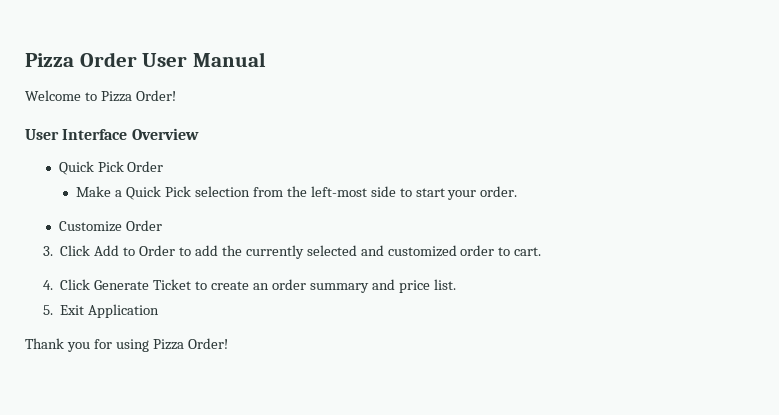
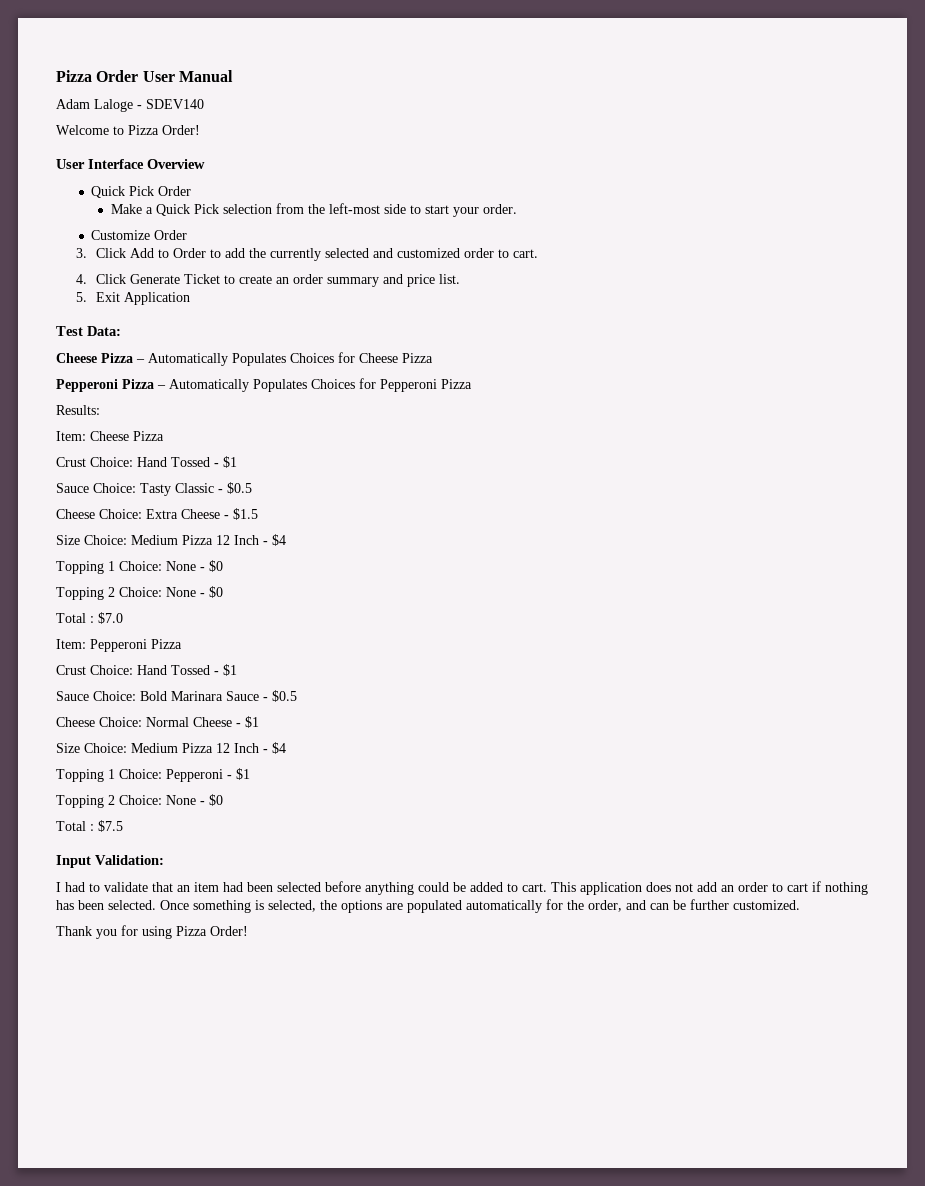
(266, 59) none -> [56,99,204,112] // Adam Laloge - SDEV140
(160, 311) none -> [56,326,121,336] [56,352,433,366] [56,378,472,392] [56,405,100,415] [56,431,164,441] [56,456,237,468] [56,482,252,496] [56,508,258,520] [56,534,286,546] [56,560,223,574] [56,586,223,600] [56,612,123,624] [56,639,182,652] [56,664,237,676] [56,690,297,702] [56,716,259,728] [56,742,286,754] [56,768,250,782] [56,794,223,808] [56,820,123,832] [56,855,164,868] [56,881,868,895] [56,899,800,913] // Test Data: // Cheese Pizza – Automatically Populates Choices for Cheese Pizza // Pepperoni Pizza – Automatically Populates Choices for Pepperoni Pizza // Results: // Item: Cheese Pizza // Crust Choice: Hand Tossed - $1 // Sauce Choice: Tasty Classic - $0.5 // Cheese Choice: Extra Cheese - $1.5 // Size Choice: Medium Pizza 12 Inch - $4 // Topping 1 Choice: None - $0 // Topping 2 Choice: None - $0 // Total : $7.0 // Item: Pepperoni Pizza // Crust Choice: Hand Tossed - $1 // Sauce Choice: Bold Marinara Sauce - $0.5 // Cheese Choice: Normal Cheese - $1 // Size Choice: Medium Pizza 12 Inch - $4 // Topping 1 Choice: Pepperoni - $1 // Topping 2 Choice: None - $0 // Total : $7.5 // Input Validation: // I had to validate that an item had been selected before anything could be added to cart. This application does not add an order to cart if nothing has been selected. Once something is selected, the options are populated automatically for the order, and can be further customized.

